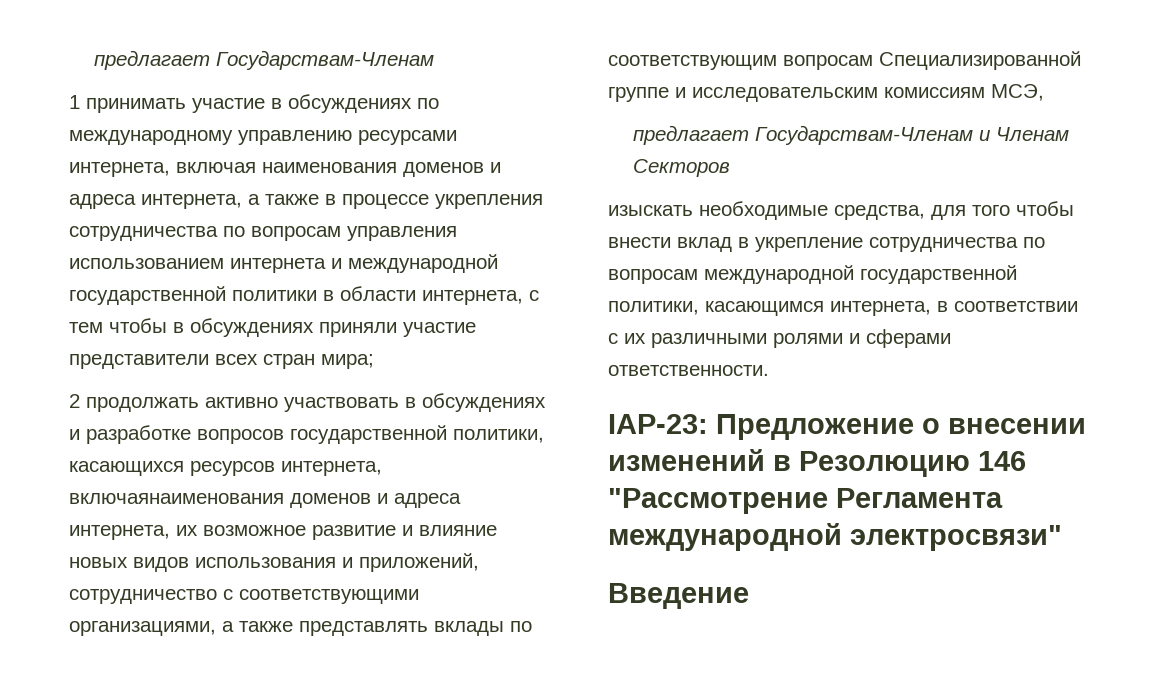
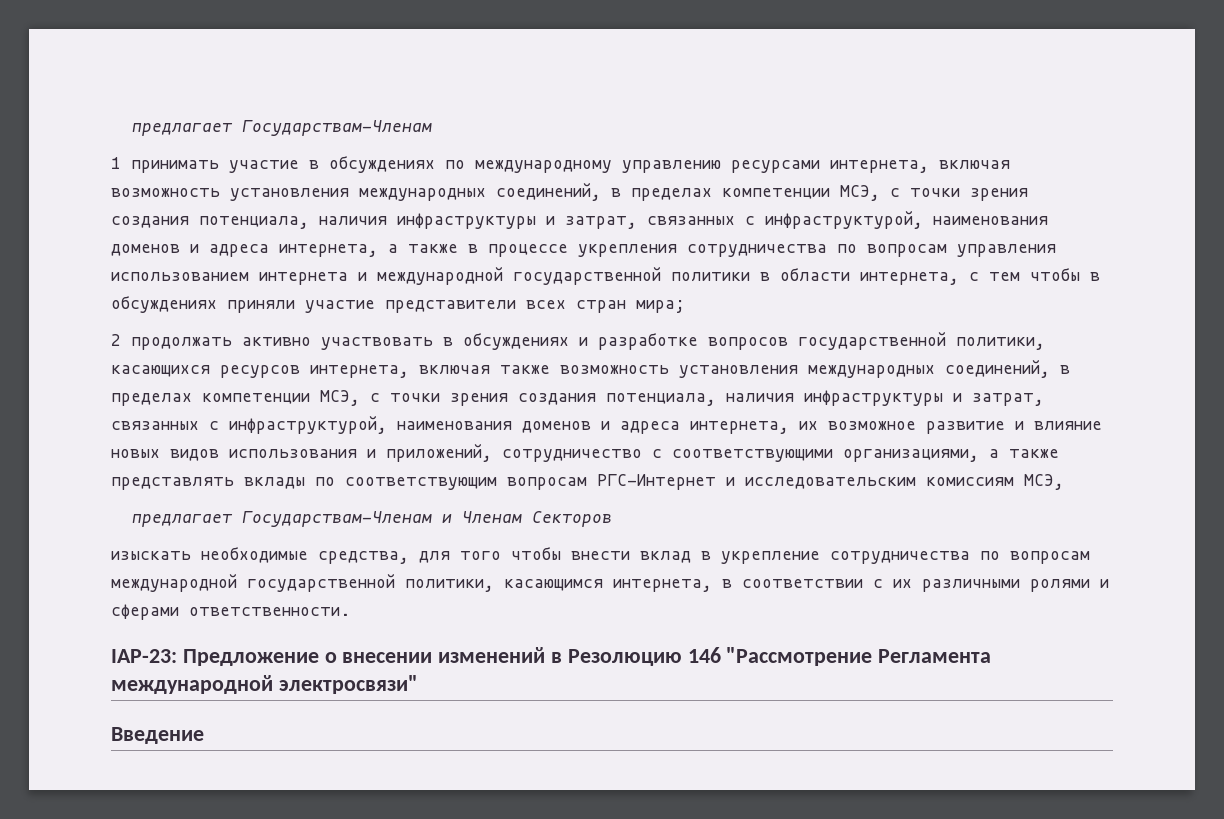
(256, 167) none -> [111,183,1028,201] [111,211,923,229] возможность установления международных соединений, в пределах компетенции МСЭ, с точки зрения создания потенциала, наличия инфраструктуры и затрат, связанных с инфраструктурой,
[69,493,284,504] включаянаименования -> [419,360,1070,378] [111,390,1044,406] [111,416,512,434] включая также возможность установления международных соединений, в пределах компетенции МСЭ, с точки зрения создания потенциала, наличия инфраструктуры и затрат, связанных с инфраструктурой, наименования
[879,51,1081,70] [608,87,669,102] Специализированной группе -> [597,474,716,490] РГС-Интернет

